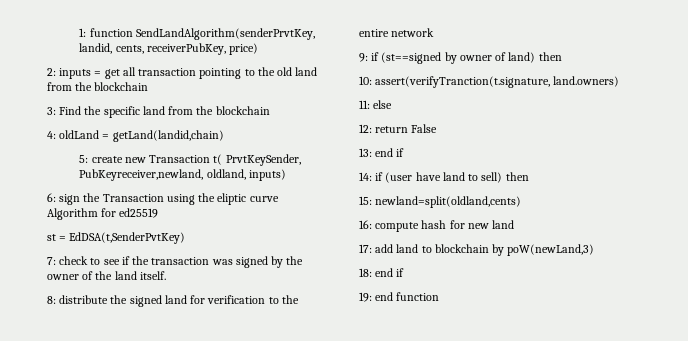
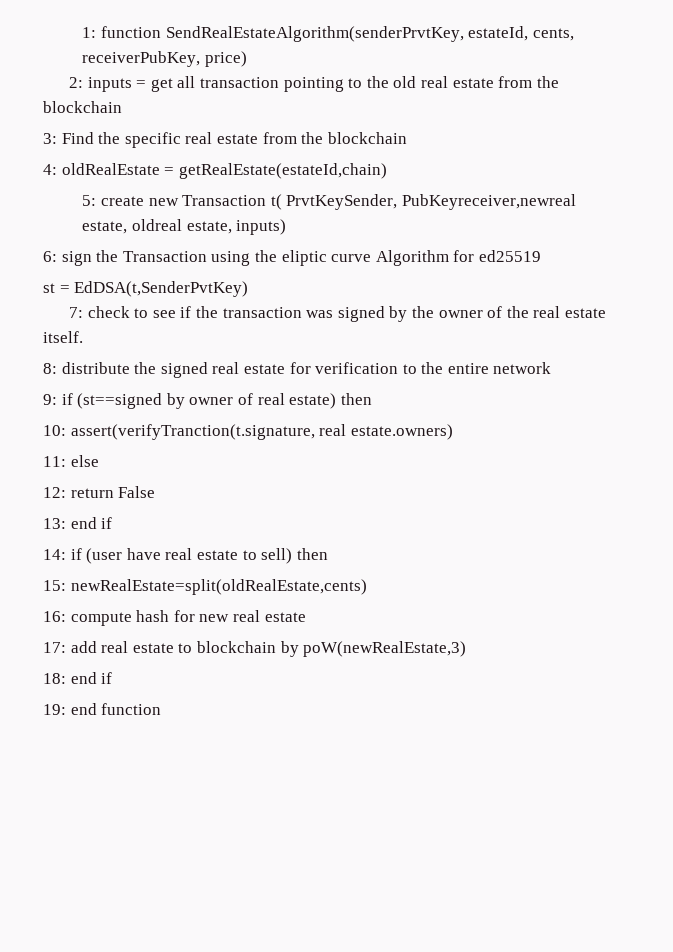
[135,28,315,40] [79,43,113,54] SendLandAlgorithm(senderPrvtKey, landid, -> [165,26,529,42] SendRealEstateAlgorithm(senderPrvtKey, estateId,
[295,67,318,76] land -> [421,76,494,88] real estate
[142,106,165,115] land -> [185,132,258,144] real estate
[59,130,224,142] oldLand = getLand(landid,chain) -> [61,163,387,179] oldRealEstate = getRealEstate(estateId,chain)
[79,169,246,181] PubKeyreceiver,newland, oldland, -> [401,194,576,210] [82,219,232,234] PubKeyreceiver,newreal estate, oldreal estate,
[114,271,137,280] land -> [533,306,606,318] real estate
[164,295,187,304] land -> [212,362,285,374] real estate
[508,52,536,63] land) -> [257,393,337,409] real estate)
[553,76,620,87] land.owners) -> [319,424,453,440] real estate.owners)
[442,172,465,181] land -> [165,548,238,560] real estate
[375,196,522,208] newland=split(oldland,cents) -> [70,579,367,595] newRealEstate=split(oldRealEstate,cents)
[492,220,515,229] land -> [232,610,306,622] real estate
[396,244,419,253] land -> [101,641,174,653] real estate
[507,244,595,256] poW(newLand,3) -> [303,641,467,657] poW(newRealEstate,3)

